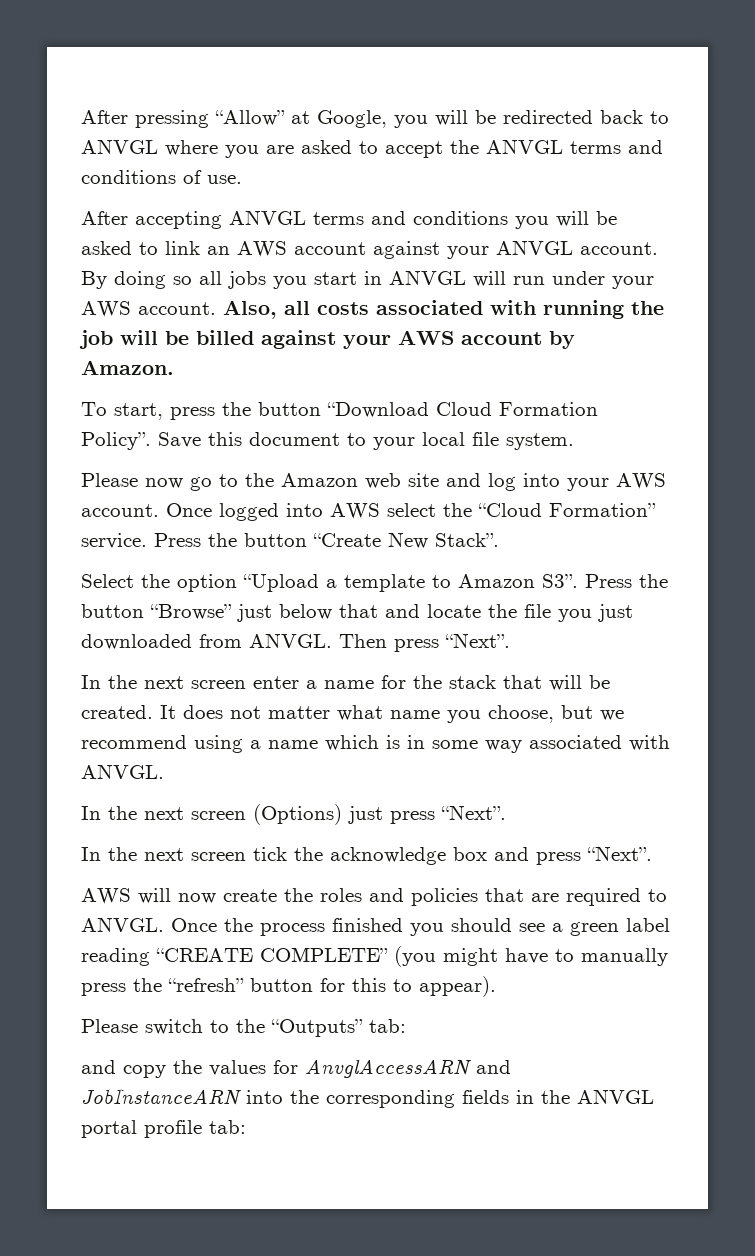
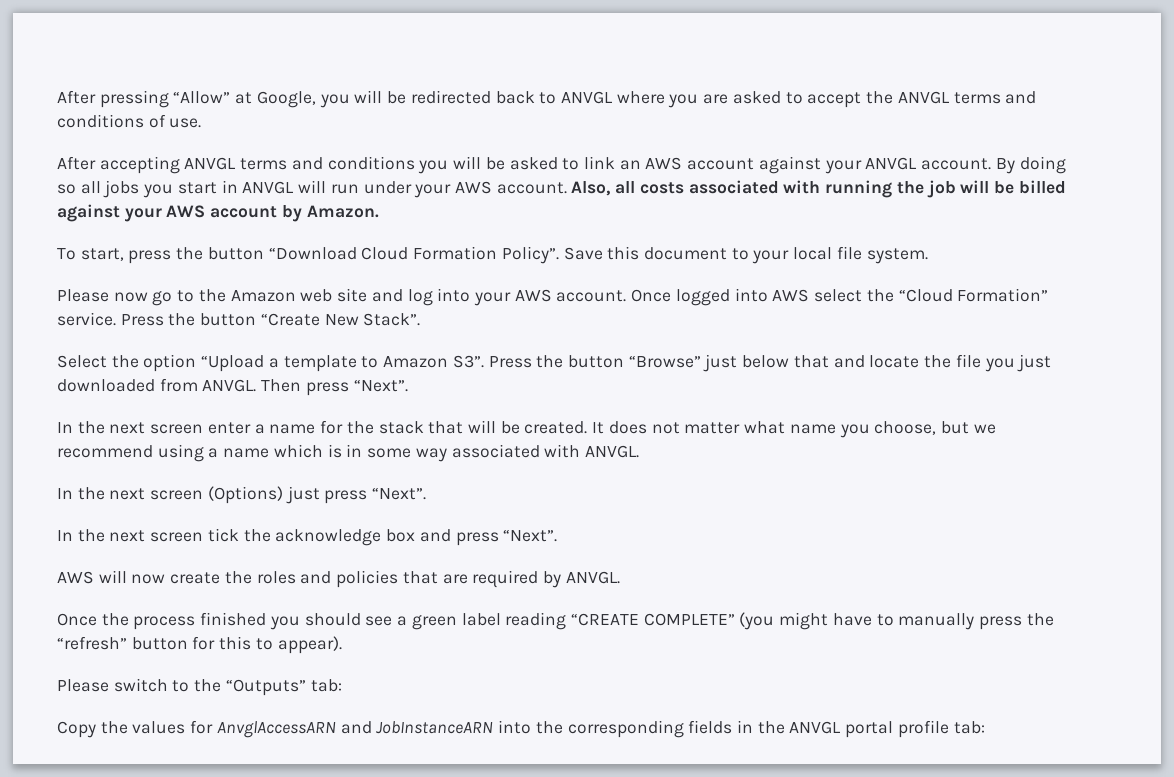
[648,889,667,902] [81,917,164,932] to ANVGL. -> [542,571,620,588] by ANVGL. //
[81,1060,166,1078] and copy -> [57,721,96,738] Copy

